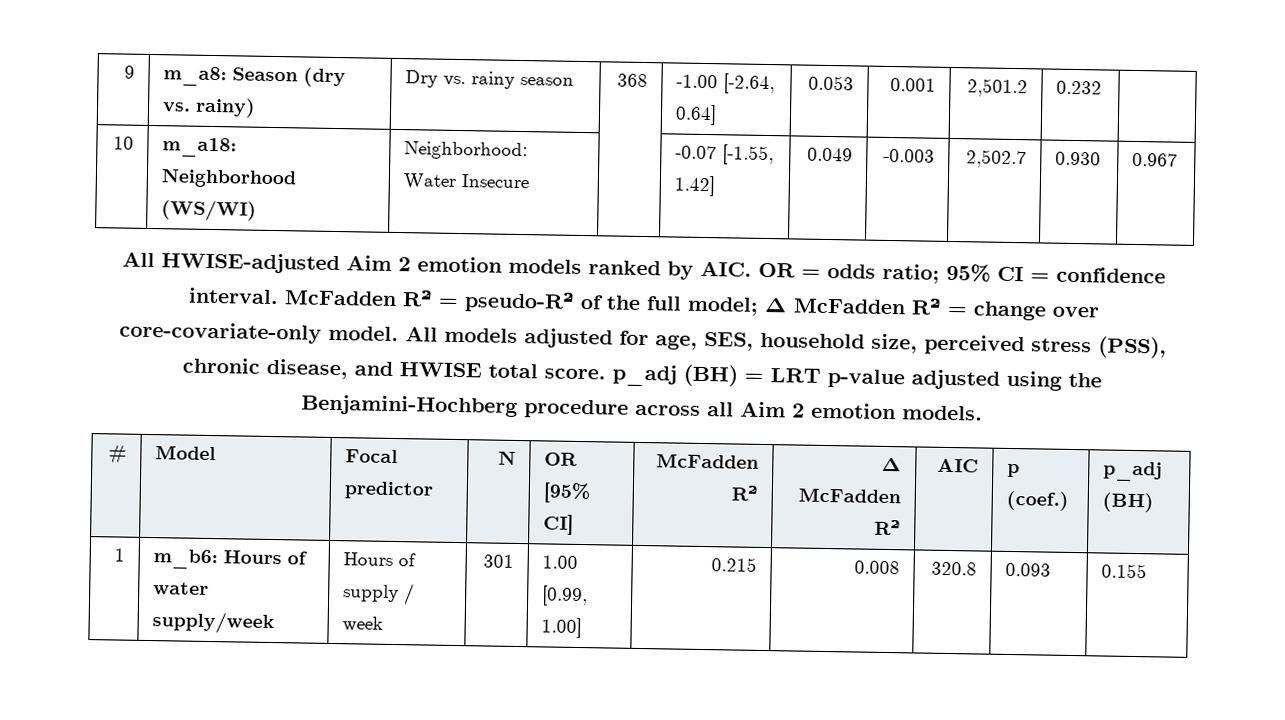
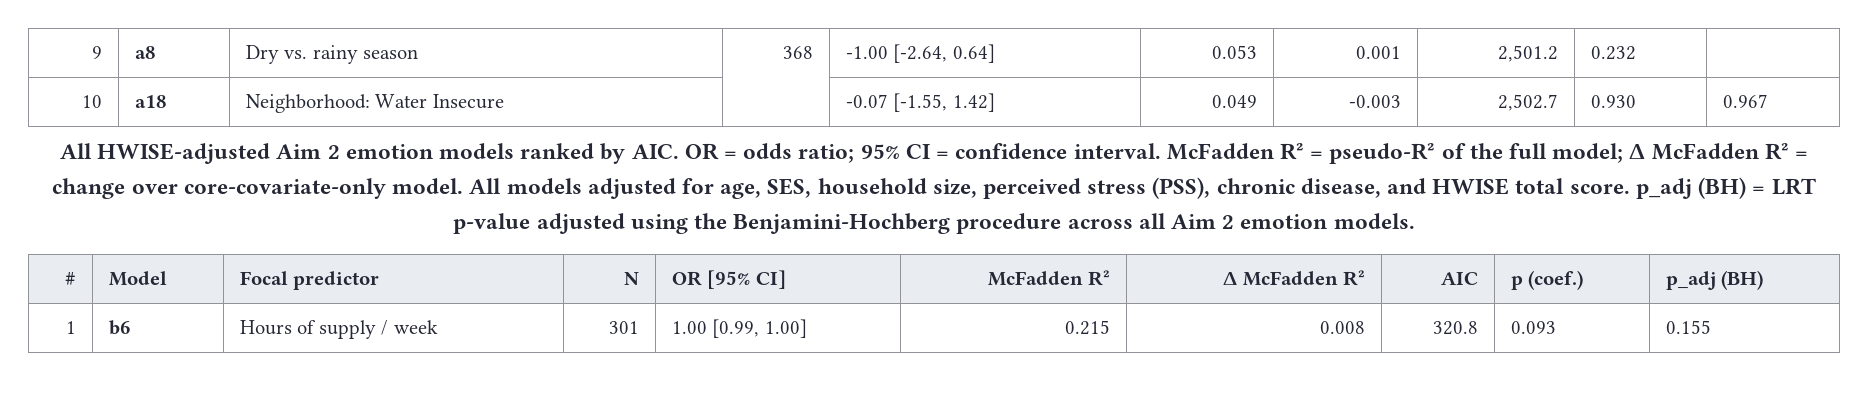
[163,66,347,88] [162,97,257,118] m_a8: Season (dry vs. rainy) -> [134,46,156,59] a8
[162,137,238,158] [161,169,298,189] [161,199,258,222] m_a18: Neighborhood (WS/WI) -> [134,95,167,108] a18
[153,549,309,570] [153,582,210,595] [152,611,276,635] m_b6: Hours of water supply/week -> [108,320,131,335] b6

